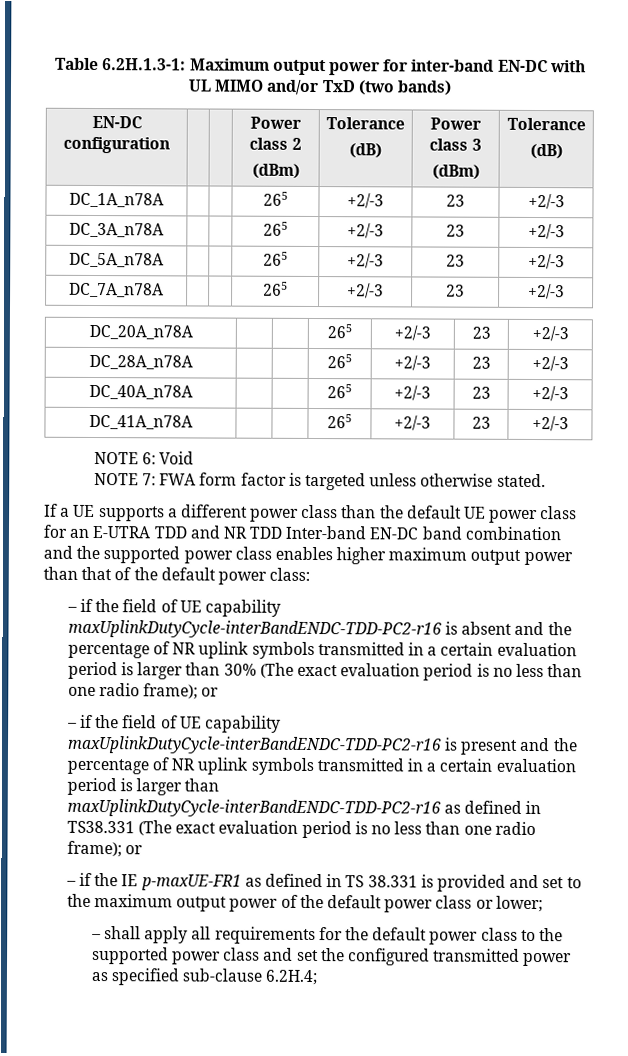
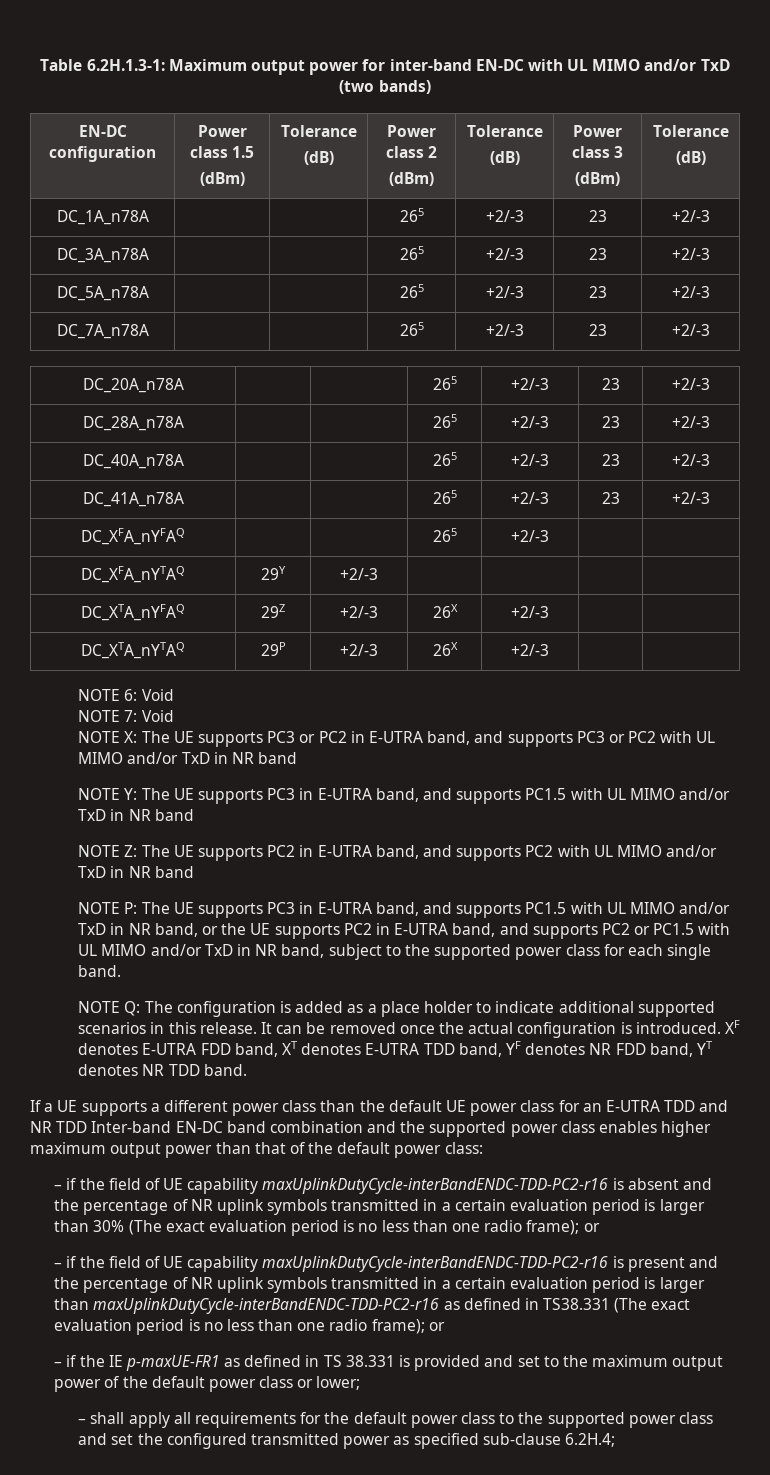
(170, 145) | -> [197,125,247,137] [189,146,255,158] [199,172,245,186] [280,125,357,137] [303,151,334,165] Power class 1.5 // (dBm) | Tolerance // (dB)
(569, 423) none -> [81,528,185,545] [432,528,457,542] [511,530,549,542] [81,566,185,583] [261,566,286,580] [340,568,379,580] [81,604,185,621] [261,604,285,618] [340,606,379,618] [432,604,458,618] [511,606,549,618] [81,642,185,659] [260,642,286,656] [340,644,379,656] [432,642,458,656] [511,644,549,656] // DC_XFA_nYFAQ | | | 265 | +2/-3 | | // DC_XFA_nYTAQ | 29Y | +2/-3 | | | | // DC_XTA_nYFAQ | 29Z | +2/-3 | 26X | +2/-3 | | // DC_XTA_nYTAQ | 29P | +2/-3 | 26X | +2/-3 | |
[159,472,546,491] FWA form factor is targeted unless otherwise stated. -> [141,710,174,722] [78,731,716,747] [78,752,298,764] [78,788,731,804] [78,809,194,821] [78,845,718,861] [78,866,194,878] [78,902,731,918] [78,923,731,939] [78,944,712,960] [78,965,122,977] [78,1001,715,1017] [78,1020,740,1038] [78,1041,712,1057] [78,1064,247,1076] Void // NOTE X: The UE supports PC3 or PC2 in E-UTRA band, and supports PC3 or PC2 with UL MIMO and/or TxD in NR band // NOTE Y: The UE supports PC3 in E-UTRA band, and supports PC1.5 with UL MIMO and/or TxD in NR band // NOTE Z: The UE supports PC2 in E-UTRA band, and supports PC2 with UL MIMO and/or TxD in NR band // NOTE P: The UE supports PC3 in E-UTRA band, and supports PC1.5 with UL MIMO and/or TxD in NR band, or the UE supports PC2 in E-UTRA band, and supports PC2 or PC1.5 with UL MIMO and/or TxD in NR band, subject to the supported power class for each single band. // NOTE Q: The configuration is added as a place holder to indicate additional supported scenarios in this release. It can be removed once the actual configuration is introduced. XF denotes E-UTRA FDD band, XT denotes E-UTRA TDD band, YF denotes NR FDD band, YT denotes NR TDD band.

